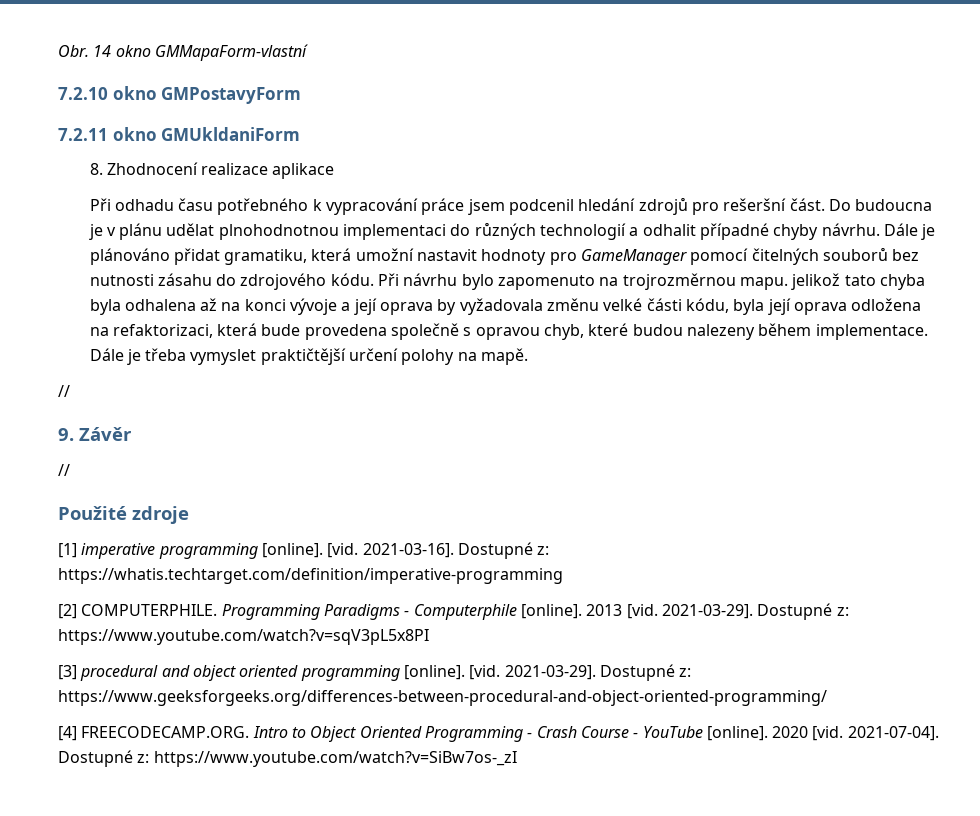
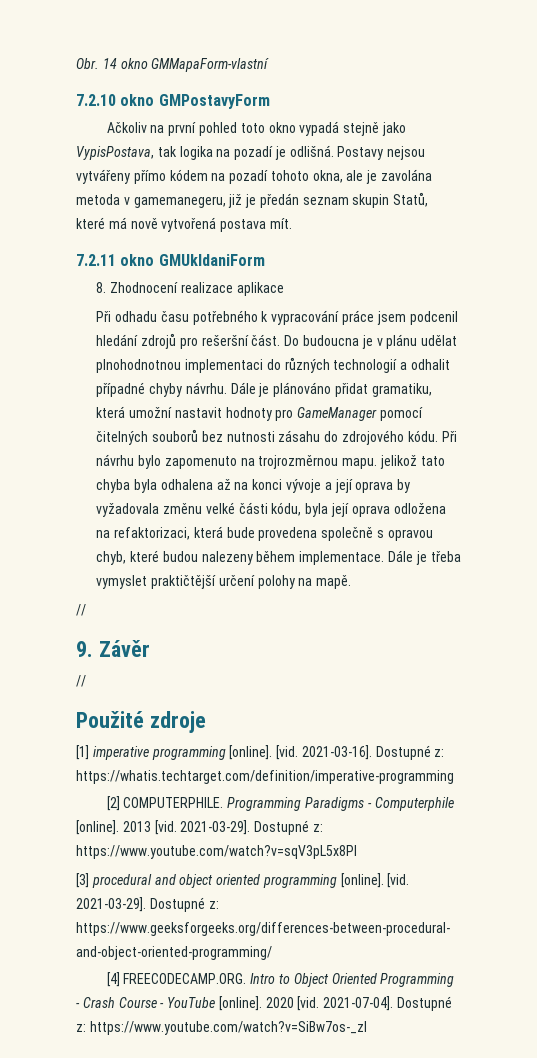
(302, 95) none -> [106,121,406,136] [76,145,426,160] [76,169,433,184] [76,192,429,208] [76,217,292,232] // Ačkoliv na první pohled toto okno vypadá stejně jako VypisPostava, tak logika na pozadí je odlišná. Postavy nejsou vytvářeny přímo kódem na pozadí tohoto okna, ale je zavolána metoda v gamemanegeru, již je předán seznam skupin Statů, které má nově vytvořená postava mít.

